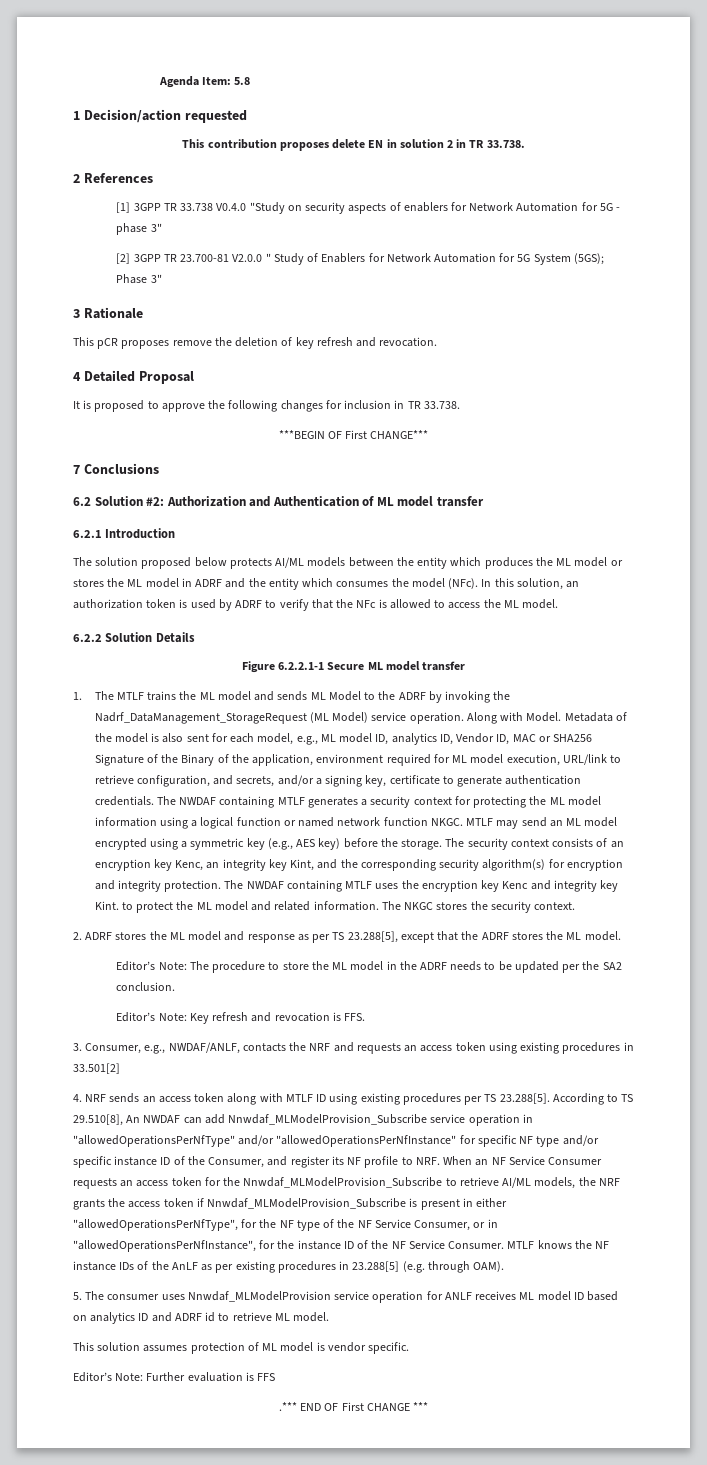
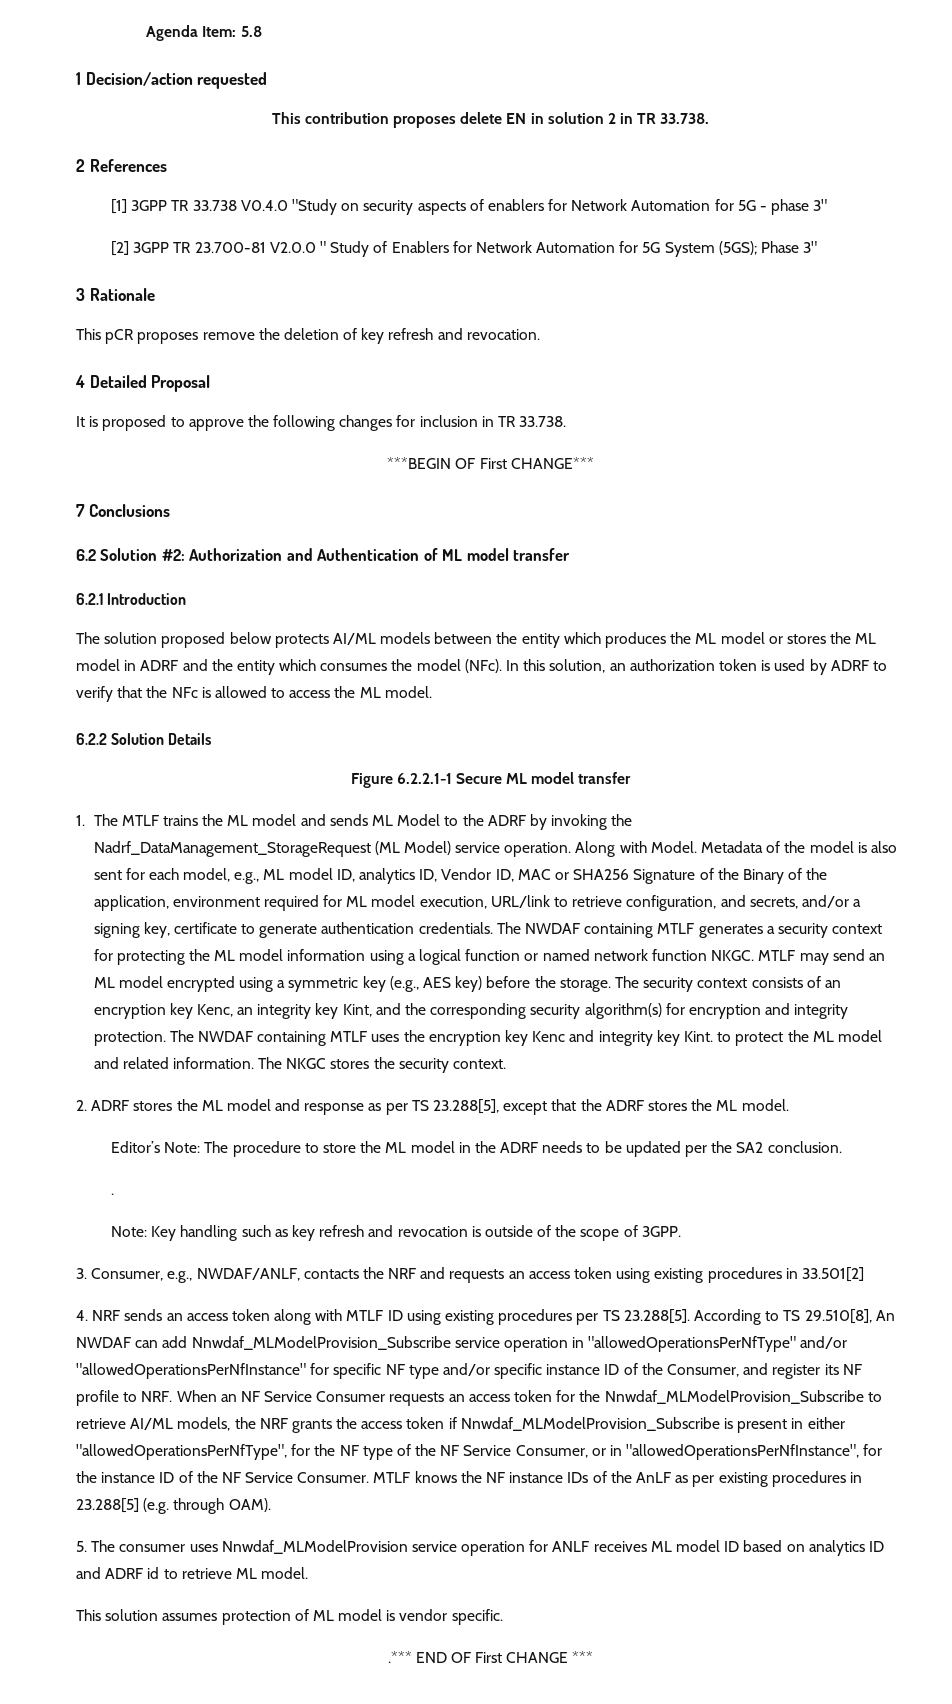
[116,1012,156,1022] Editor’s -> [111,1193,115,1195] . //
[212,1012,366,1022] refresh and revocation is FFS. -> [180,1225,681,1241] handling such as key refresh and revocation is outside of the scope of 3GPP.
[73,1372,276,1382] // Editor’s Note: Further evaluation is FFS -> (503, 1617) none

